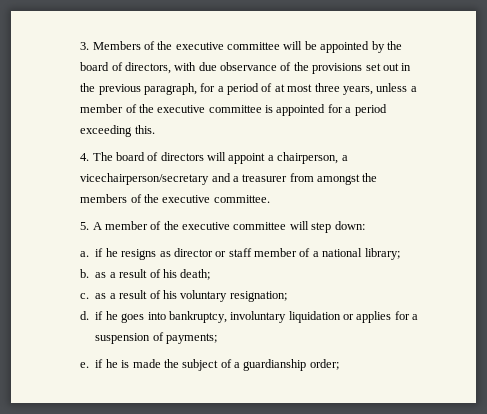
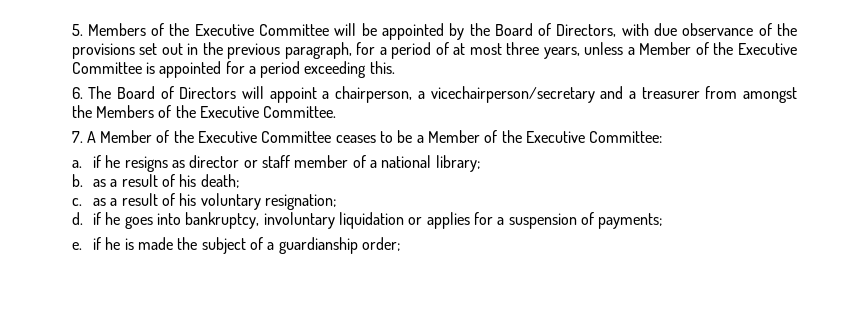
[80,41,281,50] 3. Members of the executive committee -> [71,23,330,36] 5. Members of the Executive Committee
[80,62,171,74] board of directors, -> [494,23,617,37] Board of Directors,
[80,104,262,113] member of the executive committee -> [639,42,797,55] [71,62,142,74] Member of the Executive Committee
[80,152,204,161] 4. The board of directors -> [71,86,237,99] 6. The Board of Directors
[80,194,270,203] [80,221,365,233] members of the executive committee. // 5. A member of the executive committee will step down: -> [95,105,337,118] [71,130,663,143] Members of the Executive Committee. // 7. A Member of the Executive Committee ceases to be a Member of the Executive Committee:

